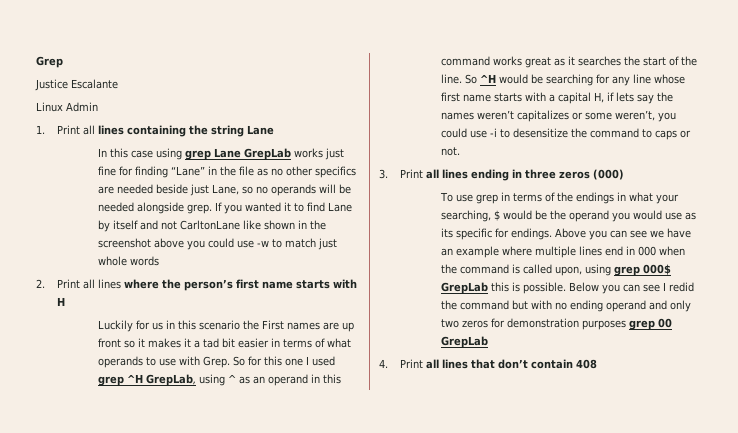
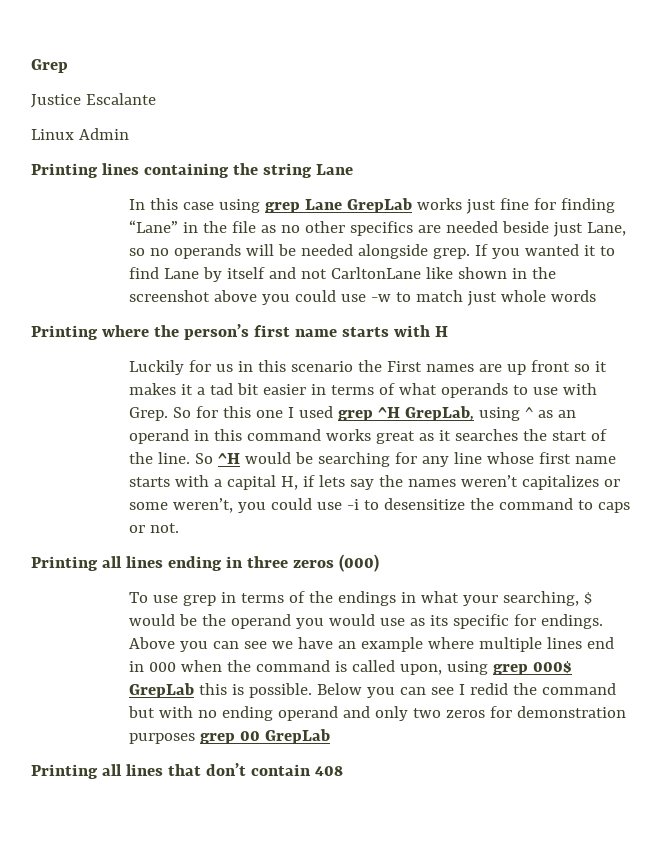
[36,125,95,135] 1. Print all -> [31,163,98,178] Printing
[36,279,121,289] 2. Print all lines -> [31,325,98,340] Printing
[379,169,423,179] 3. Print -> [31,556,98,571] Printing
[379,359,423,368] 4. Print -> [31,764,98,779] Printing

